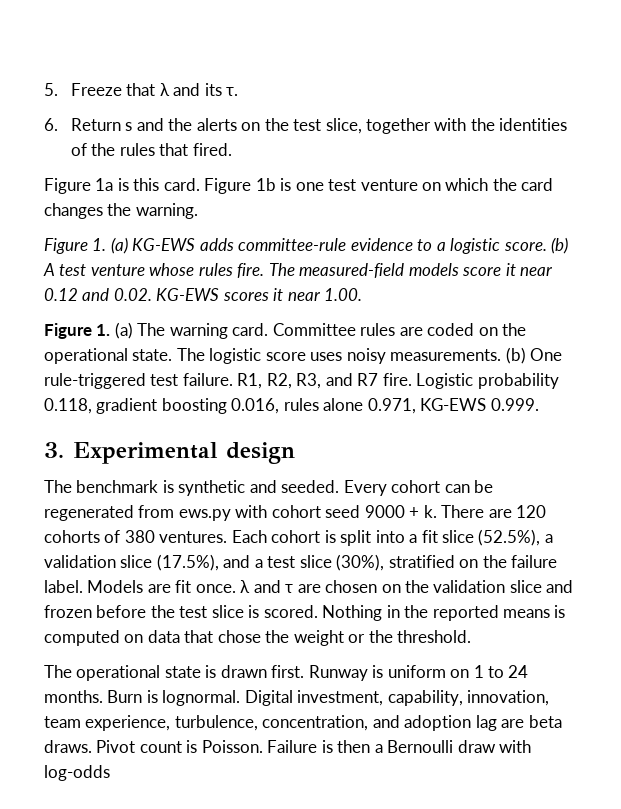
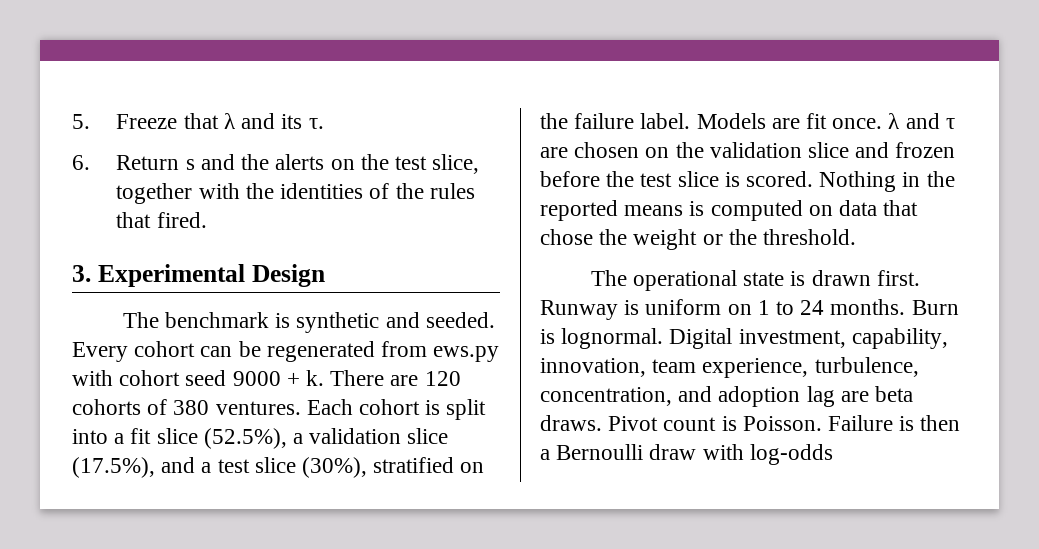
[44,178,554,194] [44,203,198,219] [44,237,569,254] [43,263,554,278] [44,288,363,301] [44,322,527,339] [44,347,563,364] [44,373,559,389] [44,398,539,414] // Figure 1a is this card. Figure 1b is one test venture on which the card changes the warning. // Figure 1. (a) KG-EWS adds committee-rule evidence to a logistic score. (b) A test venture whose rules fire. The measured-field models score it near 0.12 and 0.02. KG-EWS scores it near 1.00. // Figure 1. (a) The warning card. Committee rules are coded on the operational state. The logistic score uses noisy measurements. (b) One rule-triggered test failure. R1, R2, R3, and R7 fire. Logistic probability 0.118, gradient boosting 0.016, rules alone 0.971, KG-EWS 0.999. -> (207, 220) none
[226,442,295,464] design -> [251,264,325,287] Design

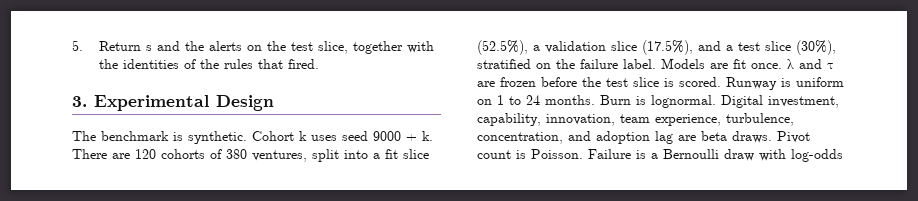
[116,113,324,129] [72,155,90,170] Freeze that λ and its τ. // 6. -> (83, 45) none
[296,312,495,333] [72,341,500,362] [72,370,181,386] synthetic and seeded. Every cohort can be regenerated from ews.py with cohort -> [188,131,337,144] synthetic. Cohort k uses
[215,399,441,415] ventures. Each cohort is -> [252,150,307,162] ventures,
[574,142,890,158] chosen on the validation slice and -> (495, 84) none
[819,171,955,192] [540,200,919,221] [540,229,857,250] [590,270,920,291] Nothing in the reported means is computed on data that chose the weight or the threshold. // The operational state is drawn first. -> (721, 82) none
[920,415,961,431] then -> (646, 154) none

